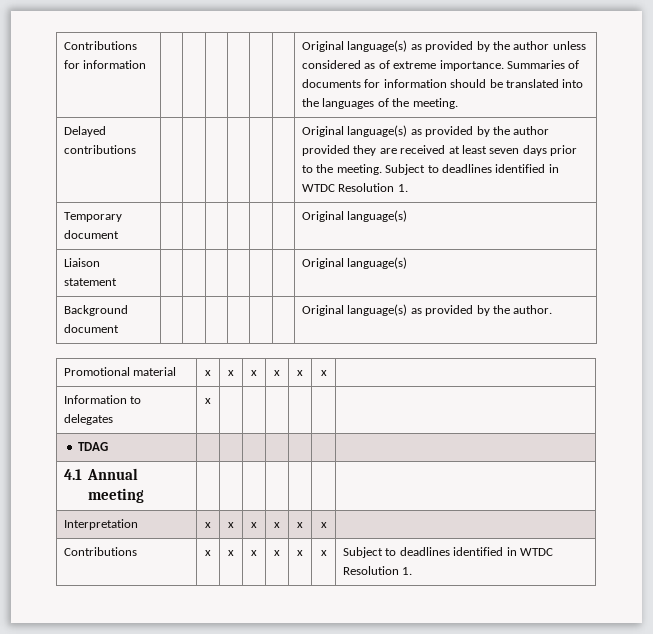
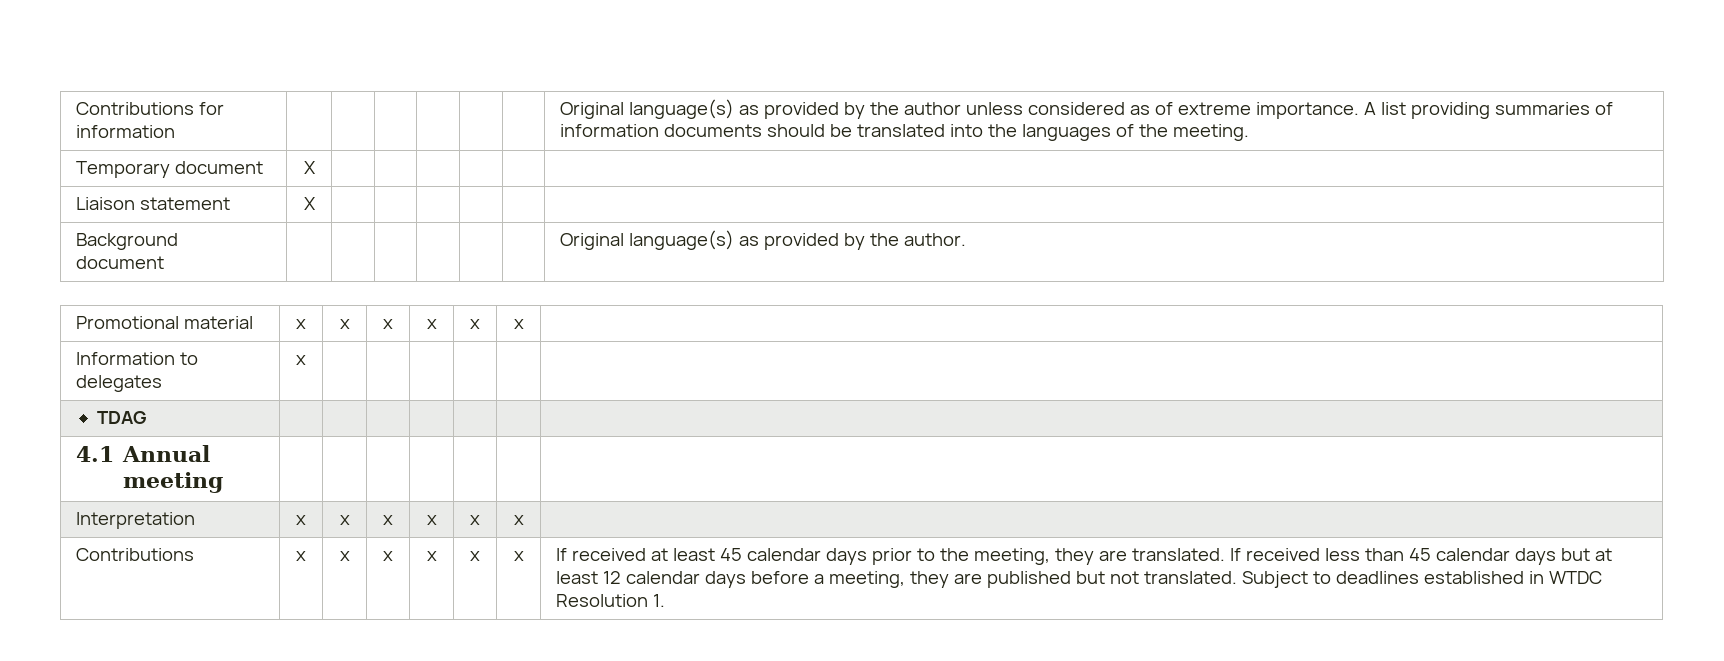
[506,60,580,69] [302,79,447,88] Summaries of documents for information -> [1364,102,1614,119] [560,124,763,137] A list providing summaries of information documents
[64,126,107,137] [64,145,137,154] [302,125,550,137] [302,145,578,156] [302,164,559,175] [302,183,408,192] [64,212,123,222] [64,230,120,239] [302,210,408,222] [64,258,101,267] [64,278,118,286] [302,257,408,269] Delayed contributions | | | | | | | Original language(s) as provided by the author provided they are received at least seven days prior to the meeting. Subject to deadlines identified in WTDC Resolution 1. // Temporary document | | | | | | | Original language(s) // Liaison statement | | | | | | | Original language(s) -> [76,161,264,178] [303,161,316,174] [76,197,231,210] [303,197,316,210] Temporary document | X | | | | | | // Liaison statement | X | | | | | |
[343,547,504,558] Subject to deadlines identified -> [556,548,1613,565] [556,571,1525,588] If received at least 45 calendar days prior to the meeting, they are translated. If received less than 45 calendar days but at least 12 calendar days before a meeting, they are published but not translated. Subject to deadlines established

